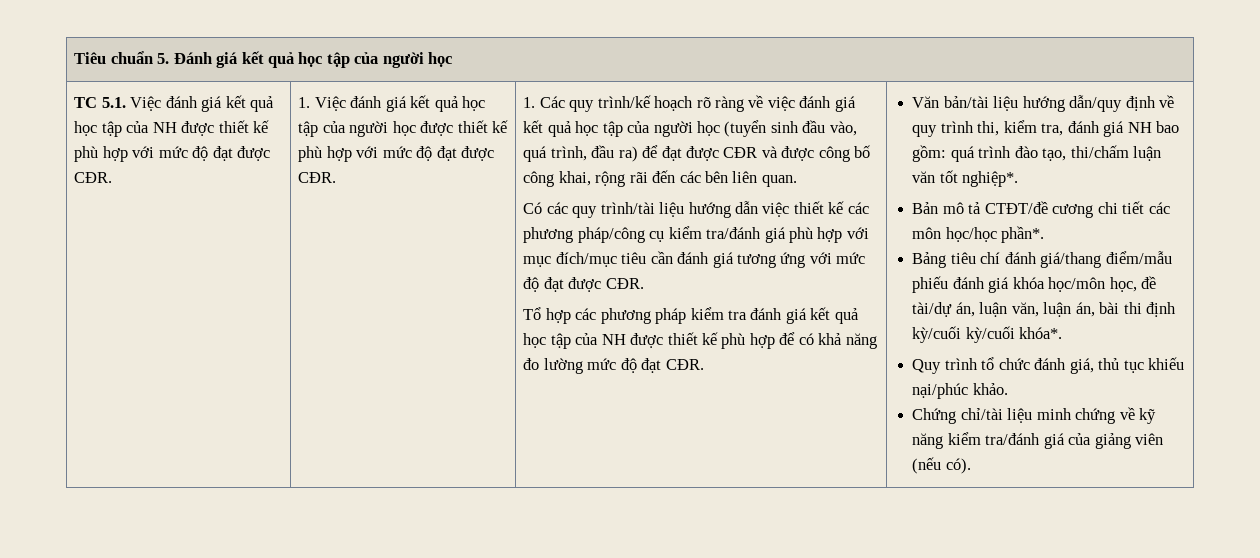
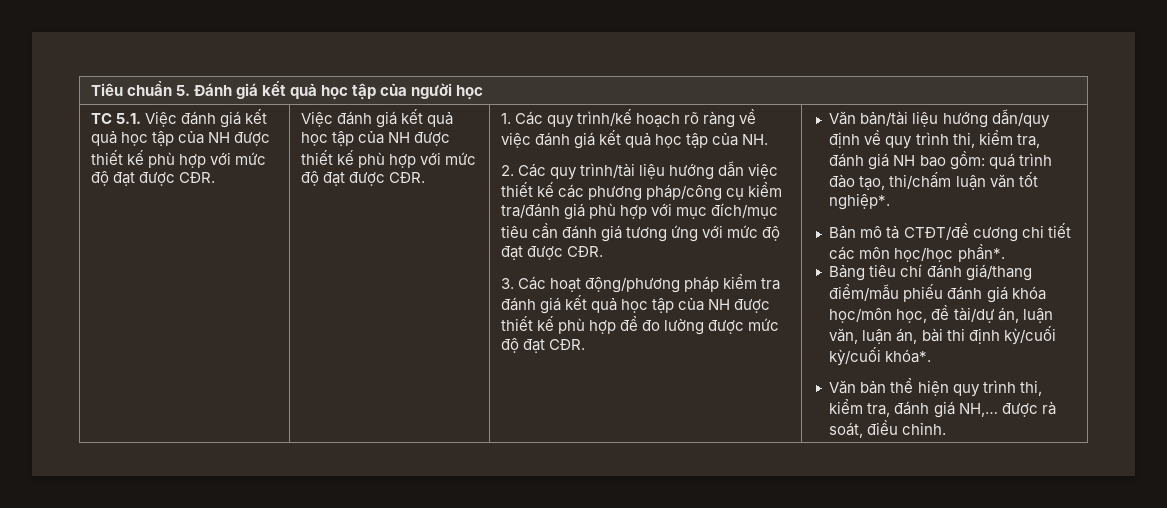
[298,95,486,112] [298,121,416,137] 1. Việc đánh giá kết quả học tập của người học -> [300,109,454,128] [300,130,411,147] Việc đánh giá kết quả học tập của NH
[653,120,857,137] [523,145,871,162] [523,170,797,187] [523,202,568,214] người học (tuyển sinh đầu vào, quá trình, đầu ra) để đạt được CĐR và được công bố công khai, rộng rãi đến các bên liên quan. // Có các -> [742,134,769,145] [500,163,546,177] NH. // 2. Các
[523,307,651,324] Tổ hợp các phương -> [500,276,681,293] 3. Các hoạt động/phương
[798,333,877,349] có khả năng -> (639, 323) none
(583, 366) none -> [708,320,745,334] được
[912,357,1185,374] [912,383,1008,399] [912,407,1157,424] [912,432,1164,449] [912,457,971,474] Quy trình tổ chức đánh giá, thủ tục khiếu nại/phúc khảo. // Chứng chỉ/tài liệu minh chứng về kỹ năng kiểm tra/đánh giá của giảng viên (nếu có). -> [829,378,1042,397] [829,399,1056,418] [829,420,947,438] Văn bản thể hiện quy trình thi, kiểm tra, đánh giá NH,… được rà soát, điều chỉnh.

